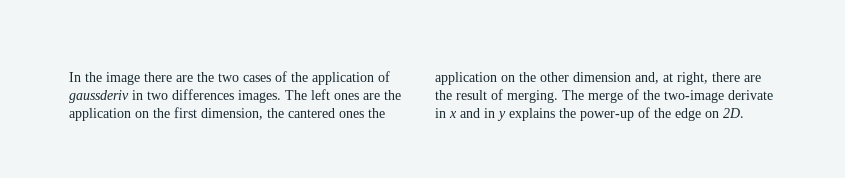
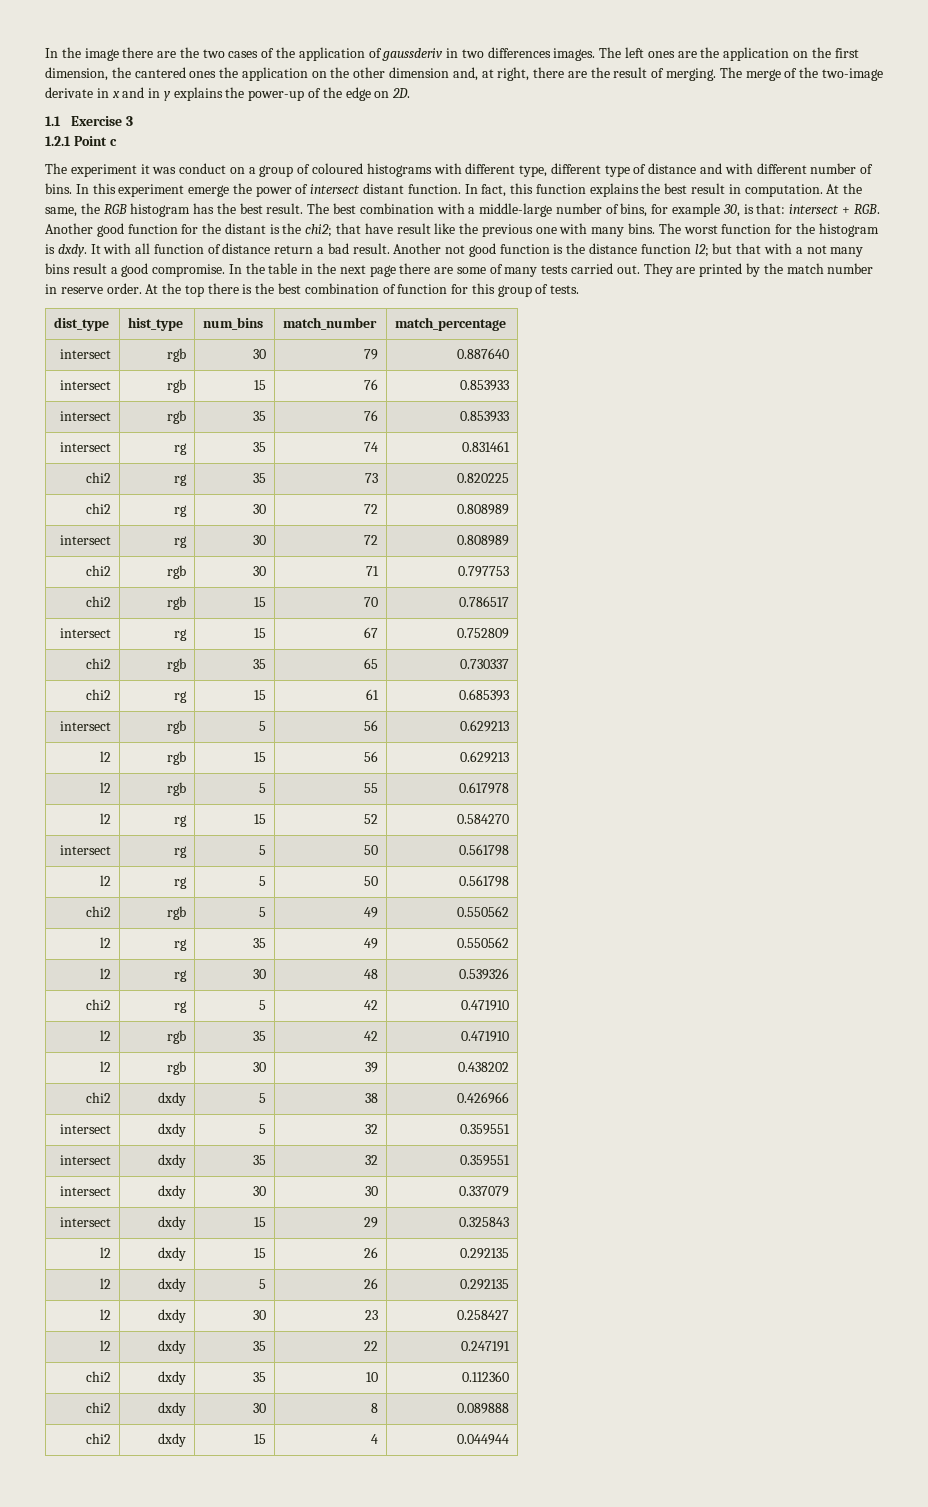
(744, 113) none -> [45,116,133,126] [45,136,117,146] [45,163,874,177] [45,183,863,197] [45,203,880,217] [45,223,879,237] [45,243,864,257] [45,263,874,277] [45,283,580,297] [54,317,110,331] [128,317,184,331] [203,317,264,330] [283,317,378,330] [395,317,507,331] [59,349,111,359] [166,348,186,362] [252,349,266,359] [363,349,378,360] [456,348,509,359] [59,380,111,390] [166,379,186,393] [253,380,266,390] [363,379,378,390] [459,380,509,391] [59,411,111,421] [166,410,186,424] [252,411,266,421] [363,410,378,421] [459,411,509,422] [59,442,111,452] [173,443,187,455] [252,442,266,452] [363,442,378,452] [461,441,510,452] [85,472,111,483] [173,474,187,486] [252,473,266,483] [364,473,378,483] [456,473,509,483] [85,503,111,514] [173,505,187,517] [252,504,266,514] [363,504,378,514] [456,504,509,515] [59,535,111,545] [173,536,187,548] [252,535,266,545] [363,535,378,545] [456,535,509,546] [85,565,111,576] [166,565,186,579] [252,566,266,576] [365,566,379,576] [457,566,509,577] [85,596,111,607] [166,596,186,610] [253,597,266,607] [363,597,378,607] [458,596,509,607] [59,628,111,638] [173,629,187,641] [253,628,266,638] [363,627,378,638] [456,628,509,639] [85,658,111,669] [166,658,186,672] [252,659,266,669] [363,658,378,669] [459,659,509,669] [85,689,111,700] [173,691,187,703] [253,690,266,700] [365,689,379,700] [458,689,509,701] [59,721,111,731] [166,720,186,734] [258,721,266,731] [363,720,378,731] [459,720,509,732] [99,751,111,762] [166,751,186,765] [253,752,266,762] [363,751,378,762] [459,751,509,763] [99,782,111,793] [166,782,186,796] [258,783,266,793] [363,783,378,793] [458,782,509,794] [99,813,111,824] [173,815,187,827] [253,814,266,824] [363,814,378,824] [456,814,509,824] [59,845,111,855] [173,846,187,858] [258,845,266,855] [363,845,378,855] [458,844,509,856] [99,875,111,886] [173,877,187,889] [258,876,266,886] [363,876,378,886] [458,875,509,887] [85,906,111,917] [166,906,186,920] [258,907,266,917] [363,907,378,918] [456,906,509,917] [99,937,111,948] [173,939,187,951] [252,938,266,948] [363,938,378,949] [456,937,509,948] [99,968,111,979] [173,970,187,982] [252,969,266,979] [363,969,378,979] [458,968,509,980] [85,999,111,1010] [173,1001,187,1013] [258,1000,266,1010] [363,1000,378,1010] [460,1000,509,1011] [99,1030,111,1041] [166,1030,186,1044] [252,1031,266,1041] [363,1031,378,1041] [460,1031,509,1042] [99,1061,111,1072] [166,1061,186,1075] [252,1062,266,1072] [364,1062,378,1073] [457,1062,509,1072] [85,1092,111,1103] [157,1092,186,1106] [258,1093,266,1103] [364,1093,378,1103] [456,1092,509,1104] [59,1124,111,1134] [157,1123,186,1137] [258,1124,266,1134] [364,1124,378,1134] [459,1124,510,1135] [59,1155,111,1165] [157,1154,186,1168] [252,1155,266,1165] [364,1155,378,1165] [459,1155,510,1166] [59,1186,111,1196] [157,1185,186,1199] [252,1186,266,1196] [364,1186,378,1196] [458,1186,509,1197] [59,1217,111,1227] [157,1216,186,1230] [253,1217,266,1227] [363,1217,378,1228] [458,1217,509,1227] [99,1247,111,1258] [157,1247,186,1261] [253,1248,266,1258] [363,1247,378,1258] [459,1248,509,1259] [99,1278,111,1289] [157,1278,186,1292] [258,1279,266,1289] [363,1278,378,1289] [459,1279,509,1290] [99,1309,111,1320] [157,1309,186,1323] [252,1310,266,1320] [364,1310,378,1320] [456,1310,509,1320] [99,1340,111,1351] [157,1340,186,1354] [252,1341,266,1351] [363,1341,378,1351] [460,1341,510,1352] [85,1371,111,1382] [157,1371,186,1385] [252,1372,266,1382] [365,1372,378,1382] [461,1371,509,1382] [85,1402,111,1413] [157,1402,186,1416] [252,1403,266,1413] [370,1403,378,1413] [456,1403,509,1414] [85,1433,111,1444] [157,1433,186,1447] [253,1434,266,1444] [370,1434,378,1444] [456,1434,509,1445] // 1.1 Exercise 3 // 1.2.1 Point c // The experiment it was conduct on a group of coloured histograms with different type, different type of distance and with different number of bins. In this experiment emerge the power of intersect distant function. In fact, this function explains the best result in computation. At the same, the RGB histogram has the best result. The best combination with a middle-large number of bins, for example 30, is that: intersect + RGB. Another good function for the distant is the chi2; that have result like the previous one with many bins. The worst function for the histogram is dxdy. It with all function of distance return a bad result. Another not good function is the distance function l2; but that with a not many bins result a good compromise. In the table in the next page there are some of many tests carried out. They are printed by the match number in reserve order. At the top there is the best combination of function for this group of tests. // dist_type | hist_type | num_bins | match_number | match_percentage // intersect | rgb | 30 | 79 | 0.887640 // intersect | rgb | 15 | 76 | 0.853933 // intersect | rgb | 35 | 76 | 0.853933 // intersect | rg | 35 | 74 | 0.831461 // chi2 | rg | 35 | 73 | 0.820225 // chi2 | rg | 30 | 72 | 0.808989 // intersect | rg | 30 | 72 | 0.808989 // chi2 | rgb | 30 | 71 | 0.797753 // chi2 | rgb | 15 | 70 | 0.786517 // intersect | rg | 15 | 67 | 0.752809 // chi2 | rgb | 35 | 65 | 0.730337 // chi2 | rg | 15 | 61 | 0.685393 // intersect | rgb | 5 | 56 | 0.629213 // l2 | rgb | 15 | 56 | 0.629213 // l2 | rgb | 5 | 55 | 0.617978 // l2 | rg | 15 | 52 | 0.584270 // intersect | rg | 5 | 50 | 0.561798 // l2 | rg | 5 | 50 | 0.561798 // chi2 | rgb | 5 | 49 | 0.550562 // l2 | rg | 35 | 49 | 0.550562 // l2 | rg | 30 | 48 | 0.539326 // chi2 | rg | 5 | 42 | 0.471910 // l2 | rgb | 35 | 42 | 0.471910 // l2 | rgb | 30 | 39 | 0.438202 // chi2 | dxdy | 5 | 38 | 0.426966 // intersect | dxdy | 5 | 32 | 0.359551 // intersect | dxdy | 35 | 32 | 0.359551 // intersect | dxdy | 30 | 30 | 0.337079 // intersect | dxdy | 15 | 29 | 0.325843 // l2 | dxdy | 15 | 26 | 0.292135 // l2 | dxdy | 5 | 26 | 0.292135 // l2 | dxdy | 30 | 23 | 0.258427 // l2 | dxdy | 35 | 22 | 0.247191 // chi2 | dxdy | 35 | 10 | 0.112360 // chi2 | dxdy | 30 | 8 | 0.089888 // chi2 | dxdy | 15 | 4 | 0.044944

